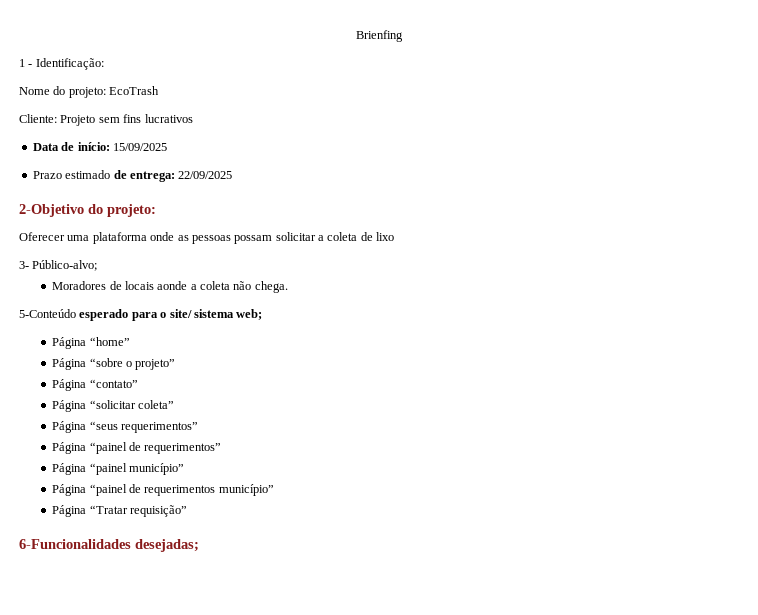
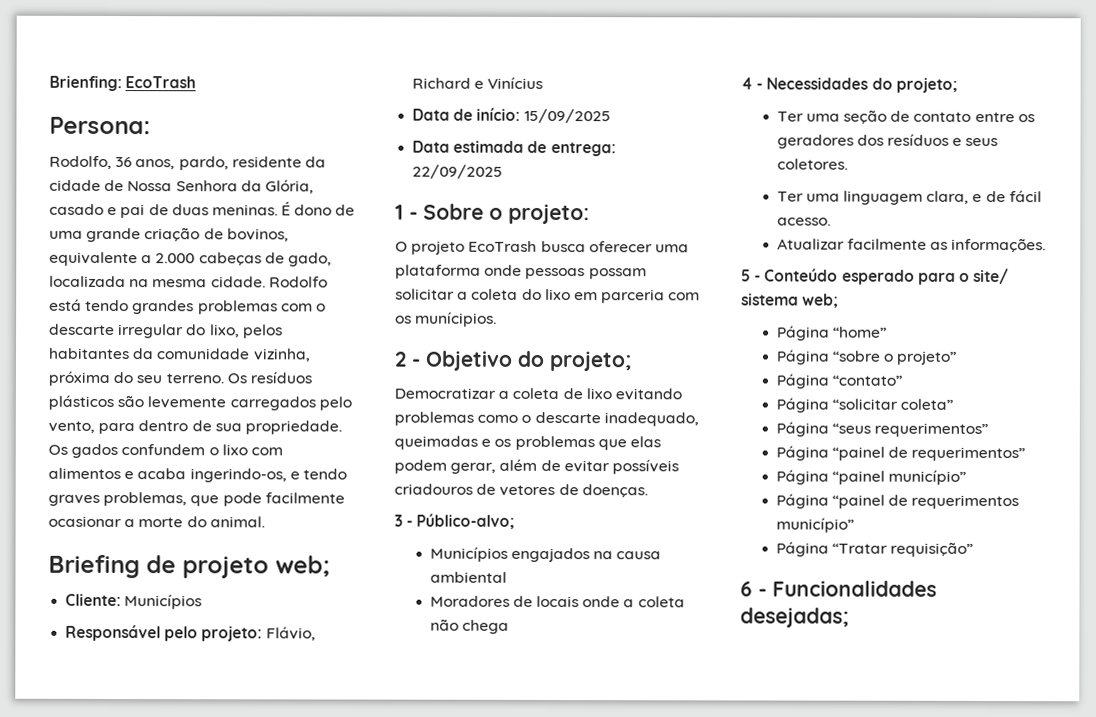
[356,30,403,42] [19,58,104,70] [19,86,160,98] [19,114,193,126] Brienfing // 1 - Identificação: // Nome do projeto: EcoTrash // Cliente: Projeto sem fins lucrativos -> [49,75,197,92] [49,116,151,135] [49,155,326,171] [49,179,314,194] [49,201,356,219] [49,227,289,243] [49,251,332,267] [49,275,328,288] [49,298,326,315] [49,323,283,339] [48,347,311,362] [48,370,312,387] [48,394,352,411] [48,420,342,435] [48,443,283,459] [48,467,347,483] [48,491,345,507] [48,515,265,528] [48,554,330,579] [65,593,203,610] [65,624,316,642] [412,76,544,89] Brienfing: EcoTrash // Persona: // Rodolfo, 36 anos, pardo, residente da cidade de Nossa Senhora da Glória, casado e pai de duas meninas. É dono de uma grande criação de bovinos, equivalente a 2.000 cabeças de gado, localizada na mesma cidade. Rodolfo está tendo grandes problemas com o descarte irregular do lixo, pelos habitantes da comunidade vizinha, próxima do seu terreno. Os resíduos plásticos são levemente carregados pelo vento, para dentro de sua propriedade. Os gados confundem o lixo com alimentos e acaba ingerindo-os, e tendo graves problemas, que pode facilmente ocasionar a morte do animal. // Briefing de projeto web; // Cliente: Municípios // Responsável pelo projeto: Flávio, Richard e Vinícius
[32,170,111,179] Prazo estimado -> [412,140,525,153] Data estimada
[19,204,156,217] [19,232,65,241] 2-Objetivo do projeto: // Oferecer -> [395,203,590,225] [395,240,653,255] 1 - Sobre o projeto: // O projeto EcoTrash busca oferecer
[177,235,189,241] as -> (523, 270) none
[360,232,395,241] [19,260,98,271] de lixo // 3- Público-alvo; -> [521,288,701,304] [395,311,498,327] [394,350,632,372] [394,387,682,401] [394,411,699,427] [394,435,661,451] [394,458,679,475] [394,483,648,498] [394,513,516,529] [429,546,662,563] [429,571,507,583] do lixo em parceria com os munícipios. // 2 - Objetivo do projeto; // Democratizar a coleta de lixo evitando problemas como o descarte inadequado, queimadas e os problemas que elas podem gerar, além de evitar possíveis criadouros de vetores de doenças. // 3 - Público-alvo; // Municípios engajados na causa ambiental
[157,281,188,290] aonde -> [582,596,621,608] onde
[254,281,288,293] [19,309,76,318] chega. // 5-Conteúdo -> [461,619,509,634] [741,77,958,93] [776,109,1035,124] [776,133,999,149] [776,158,848,170] [776,190,1042,205] [776,217,831,226] [776,237,1047,253] [741,268,839,282] chega // 4 - Necessidades do projeto; // Ter uma seção de contato entre os geradores dos resíduos e seus coletores. // Ter uma linguagem clara, e de fácil acesso. // Atualizar facilmente as informações. // 5 - Conteúdo
[19,539,131,549] 6-Funcionalidades -> [740,580,937,597] 6 - Funcionalidades

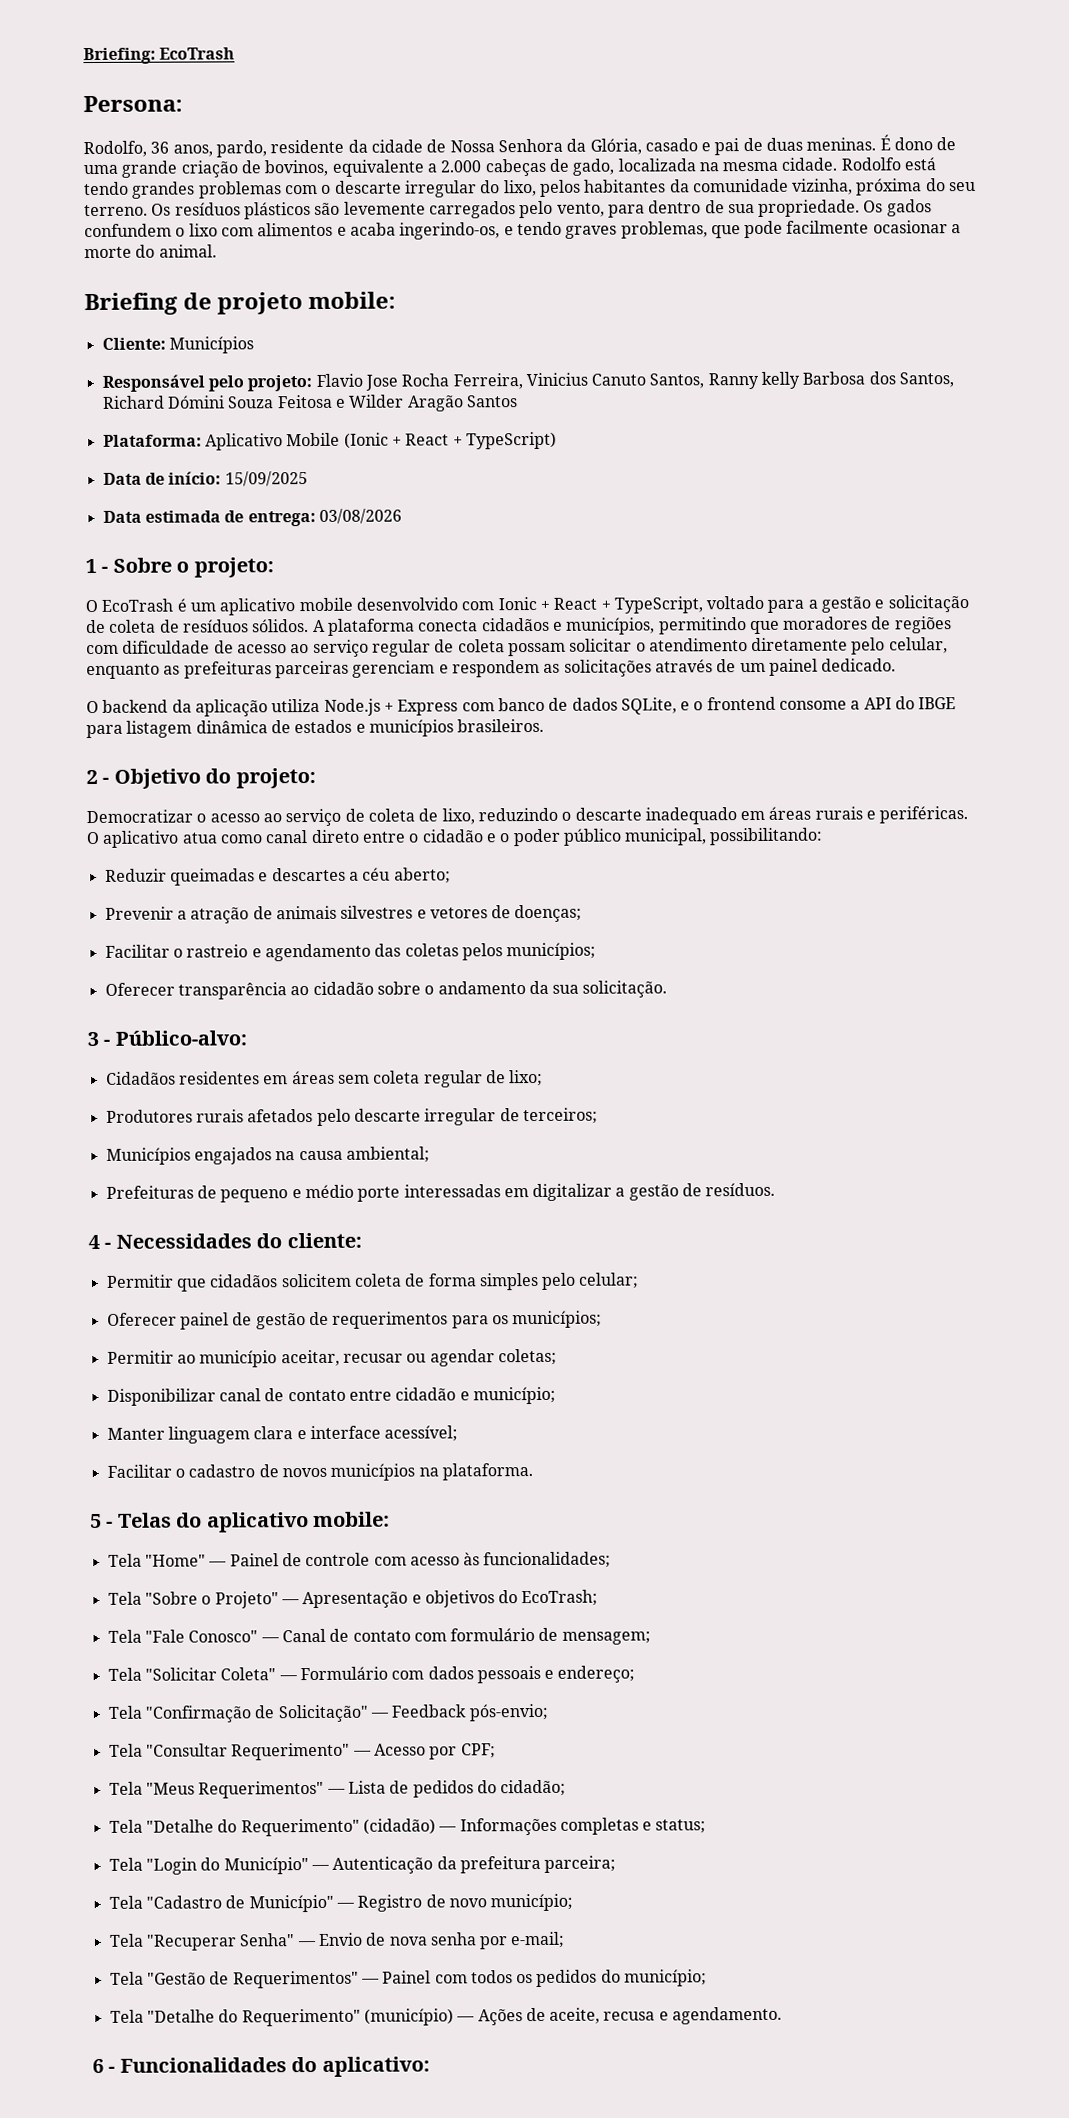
[49,75,122,92] Brienfing: -> [83,47,156,65] Briefing:
[275,555,330,577] web; -> [308,291,397,310] mobile:
[265,626,316,641] [412,76,544,89] Flávio, Richard e Vinícius -> [315,371,955,391] [101,394,518,412] [102,431,557,451] Flavio Jose Rocha Ferreira, Vinicius Canuto Santos, Ranny kelly Barbosa dos Santos, Richard Dómini Souza Feitosa e Wilder Aragão Santos // Plataforma: Aplicativo Mobile (Ionic + React + TypeScript)
[412,164,504,179] 22/09/2025 -> [318,508,402,524] 03/08/2026
[411,240,689,255] [395,264,647,280] [395,288,701,304] [395,311,498,327] projeto EcoTrash busca oferecer uma plataforma onde pessoas possam solicitar a coleta do lixo em parceria com os munícipios. -> [101,595,969,616] [86,616,952,636] [86,637,948,658] [86,658,897,680] [86,696,957,717] [86,718,545,739] EcoTrash é um aplicativo mobile desenvolvido com Ionic + React + TypeScript, voltado para a gestão e solicitação de coleta de resíduos sólidos. A plataforma conecta cidadãos e municípios, permitindo que moradores de regiões com dificuldade de acesso ao serviço regular de coleta possam solicitar o atendimento diretamente pelo celular, enquanto as prefeituras parceiras gerenciam e respondem as solicitações através de um painel dedicado. // O backend da aplicação utiliza Node.js + Express com banco de dados SQLite, e o frontend consome a API do IBGE para listagem dinâmica de estados e municípios brasileiros.
[549,351,632,372] projeto; -> [235,767,316,789] projeto:
[498,387,682,401] [394,411,699,427] [394,435,661,451] [394,458,679,475] [394,483,648,498] [394,513,516,529] [429,546,662,563] [429,571,507,583] [429,595,685,608] [429,618,509,634] [741,77,958,93] [776,109,1035,124] [776,133,999,149] [776,158,848,170] [776,190,1042,205] [776,217,831,226] [776,237,1047,253] [741,267,1010,285] [741,293,840,308] [776,325,887,341] [775,349,958,365] [775,373,902,389] [775,397,953,413] [775,421,988,437] [775,445,1026,462] [775,469,966,485] [775,493,1020,510] [775,517,854,533] [775,541,973,557] a coleta de lixo evitando problemas como o descarte inadequado, queimadas e os problemas que elas podem gerar, além de evitar possíveis criadouros de vetores de doenças. // 3 - Público-alvo; // Municípios engajados na causa ambiental // Moradores de locais onde a coleta não chega // 4 - Necessidades do projeto; // Ter uma seção de contato entre os geradores dos resíduos e seus coletores. // Ter uma linguagem clara, e de fácil acesso. // Atualizar facilmente as informações. // 5 - Conteúdo esperado para o site/ sistema web; // Página “home” // Página “sobre o projeto” // Página “contato” // Página “solicitar coleta” // Página “seus requerimentos” // Página “painel de requerimentos” // Página “painel município” // Página “painel de requerimentos município” // Página “Tratar requisição” -> [196,806,969,827] [86,827,824,848] [104,867,451,886] [104,904,583,924] [104,942,597,962] [104,980,668,1000] [87,1030,247,1047] [105,1069,544,1088] [105,1107,598,1126] [105,1146,430,1165] [105,1182,776,1203] [88,1232,362,1250] [105,1272,640,1292] [106,1310,603,1330] [106,1348,557,1368] [106,1386,556,1406] [106,1425,459,1444] [106,1463,533,1481] [90,1511,390,1533] [107,1551,612,1569] [107,1589,599,1609] [107,1627,651,1645] [107,1665,636,1684] [107,1703,549,1723] [108,1742,496,1761] [108,1779,567,1799] [108,1817,707,1837] [108,1855,617,1875] [108,1893,574,1913] [108,1931,566,1951] [109,1969,708,1989] [109,2006,783,2027] o acesso ao serviço de coleta de lixo, reduzindo o descarte inadequado em áreas rurais e periféricas. O aplicativo atua como canal direto entre o cidadão e o poder público municipal, possibilitando: // Reduzir queimadas e descartes a céu aberto; // Prevenir a atração de animais silvestres e vetores de doenças; // Facilitar o rastreio e agendamento das coletas pelos municípios; // Oferecer transparência ao cidadão sobre o andamento da sua solicitação. // 3 - Público-alvo: // Cidadãos residentes em áreas sem coleta regular de lixo; // Produtores rurais afetados pelo descarte irregular de terceiros; // Municípios engajados na causa ambiental; // Prefeituras de pequeno e médio porte interessadas em digitalizar a gestão de resíduos. // 4 - Necessidades do cliente: // Permitir que cidadãos solicitem coleta de forma simples pelo celular; // Oferecer painel de gestão de requerimentos para os municípios; // Permitir ao município aceitar, recusar ou agendar coletas; // Disponibilizar canal de contato entre cidadão e município; // Manter linguagem clara e interface acessível; // Facilitar o cadastro de novos municípios na plataforma. // 5 - Telas do aplicativo mobile: // Tela "Home" — Painel de controle com acesso às funcionalidades; // Tela "Sobre o Projeto" — Apresentação e objetivos do EcoTrash; // Tela "Fale Conosco" — Canal de contato com formulário de mensagem; // Tela "Solicitar Coleta" — Formulário com dados pessoais e endereço; // Tela "Confirmação de Solicitação" — Feedback pós-envio; // Tela "Consultar Requerimento" — Acesso por CPF; // Tela "Meus Requerimentos" — Lista de pedidos do cidadão; // Tela "Detalhe do Requerimento" (cidadão) — Informações completas e status; // Tela "Login do Município" — Autenticação da prefeitura parceira; // Tela "Cadastro de Município" — Registro de novo município; // Tela "Recuperar Senha" — Envio de nova senha por e-mail; // Tela "Gestão de Requerimentos" — Painel com todos os pedidos do município; // Tela "Detalhe do Requerimento" (município) — Ações de aceite, recusa e agendamento.
[740,607,849,628] desejadas; -> [291,2056,430,2077] do aplicativo:

